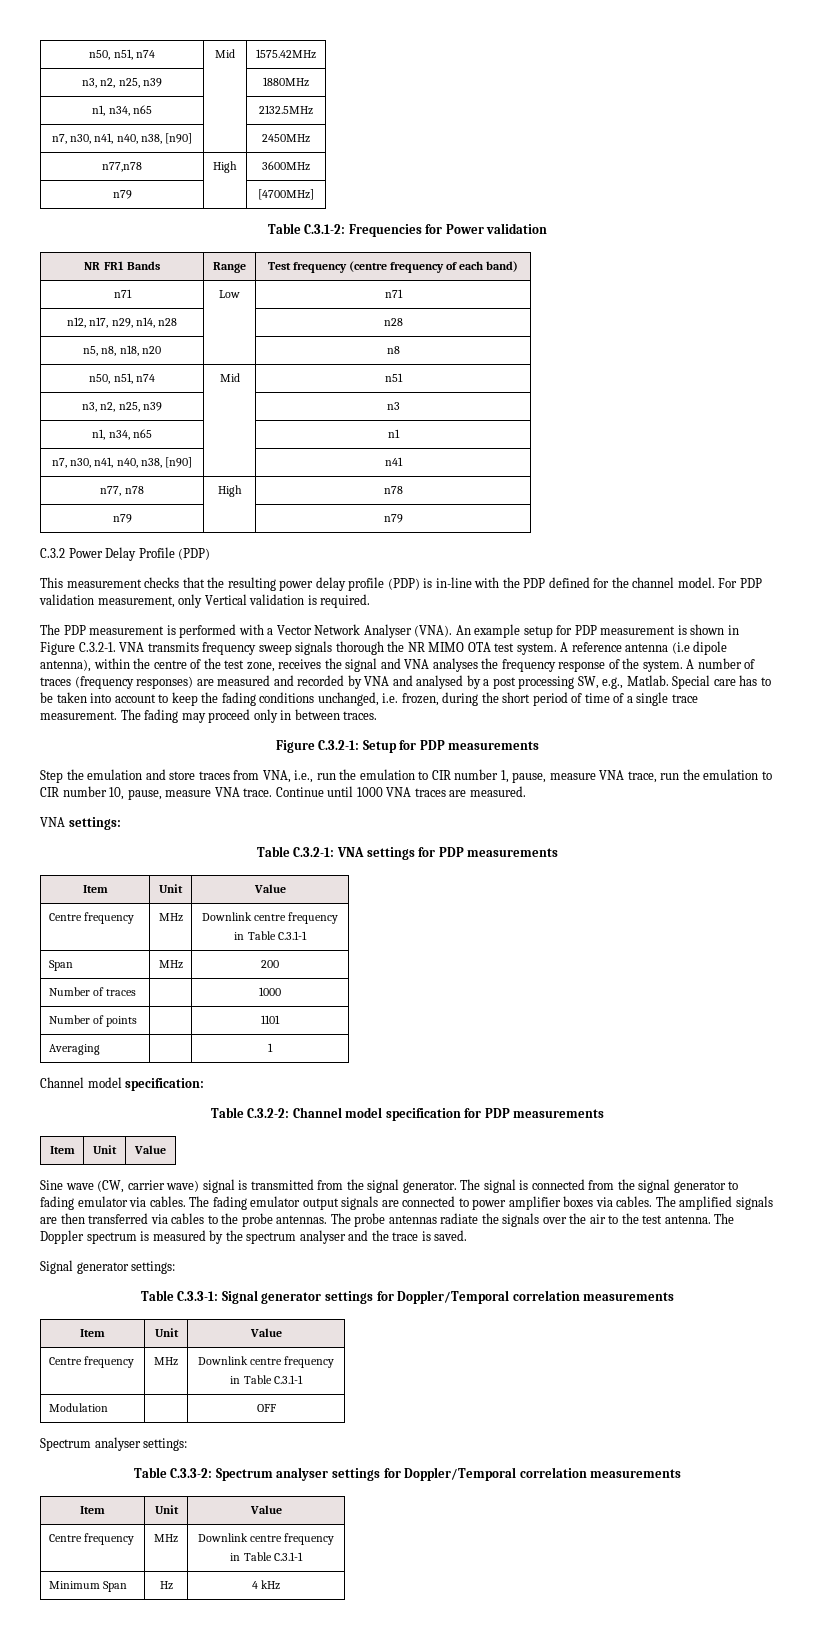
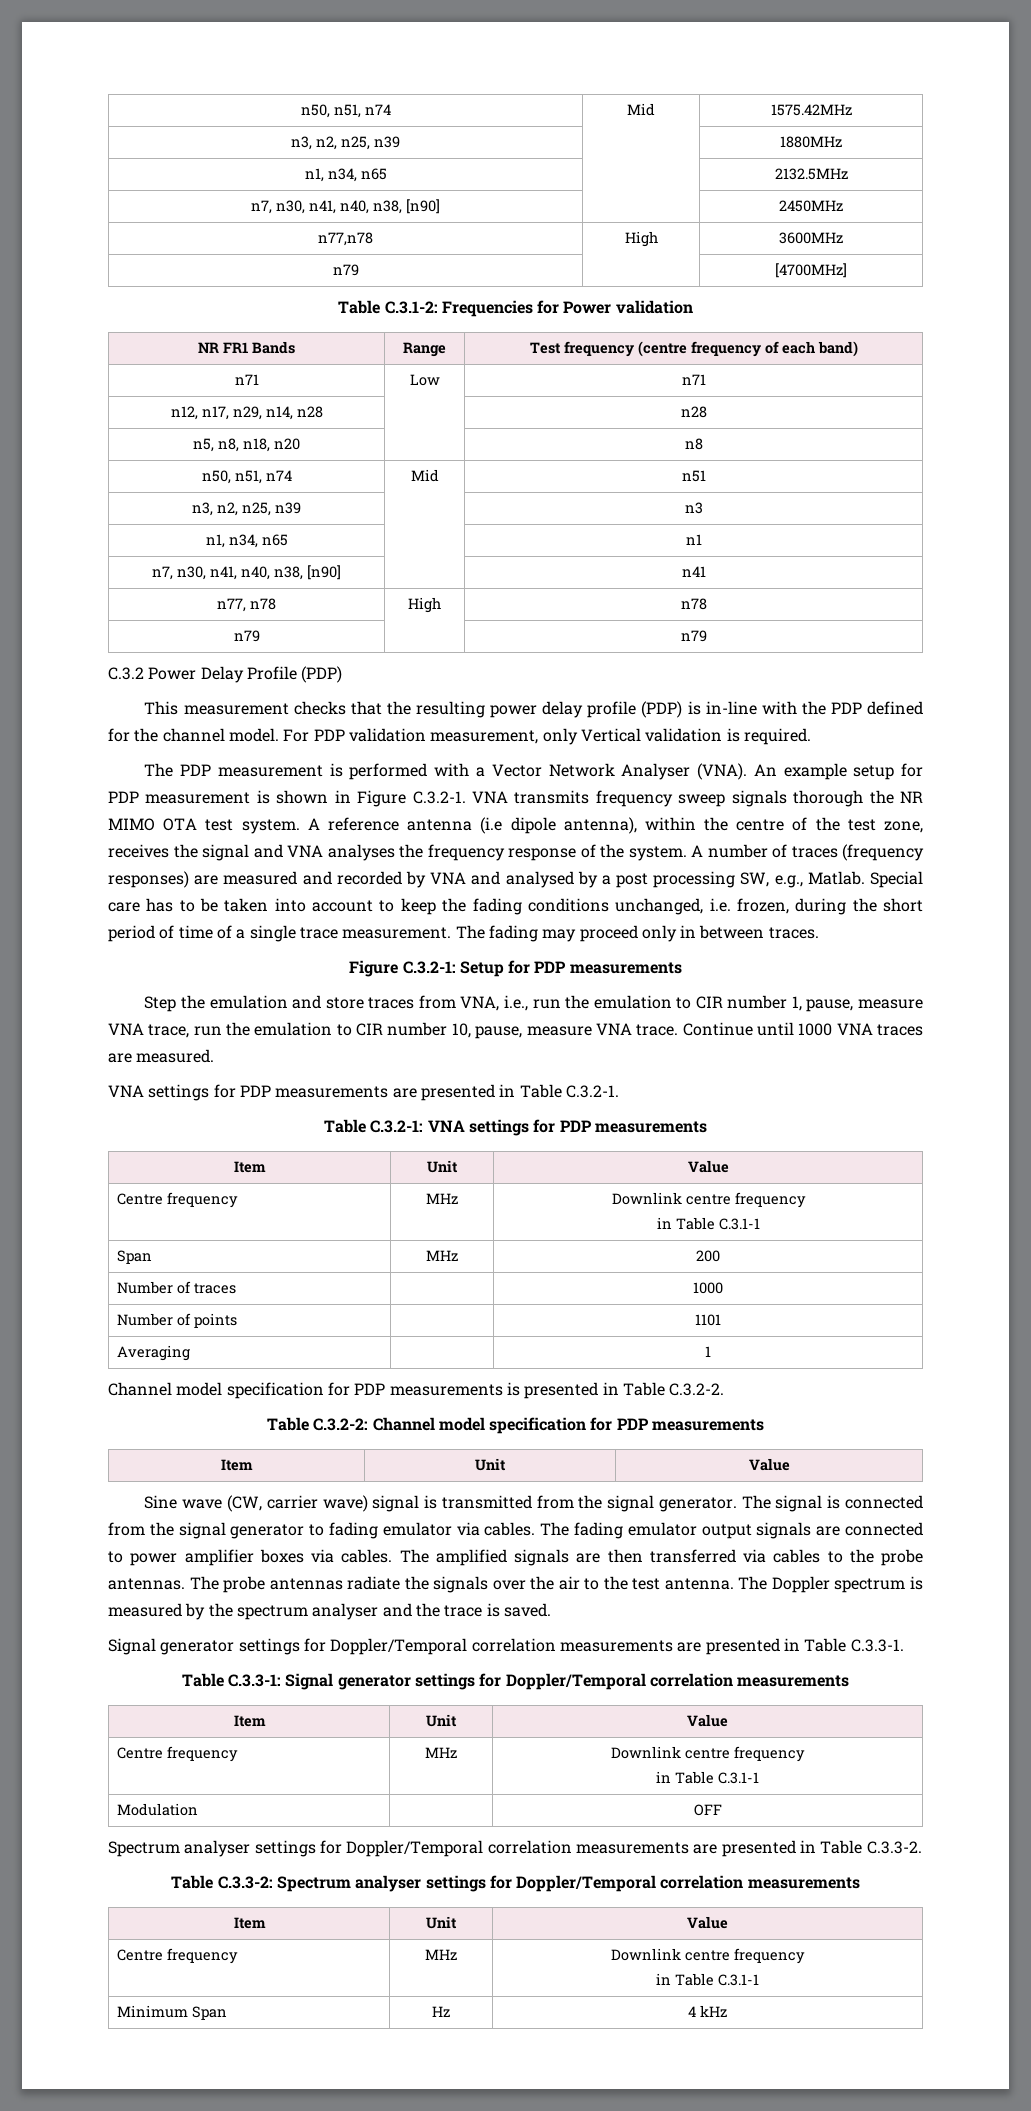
[68,817,121,830] settings: -> [148,1084,619,1101] settings for PDP measurements are presented in Table C.3.2-1.
[125,1078,205,1091] specification: -> [226,1382,725,1399] specification for PDP measurements is presented in Table C.3.2-2.
[131,1261,176,1274] settings: -> [238,1638,904,1655] settings for Doppler/Temporal correlation measurements are presented in Table C.3.3-1.
[143,1438,188,1451] settings: -> [254,1840,922,1857] settings for Doppler/Temporal correlation measurements are presented in Table C.3.3-2.

